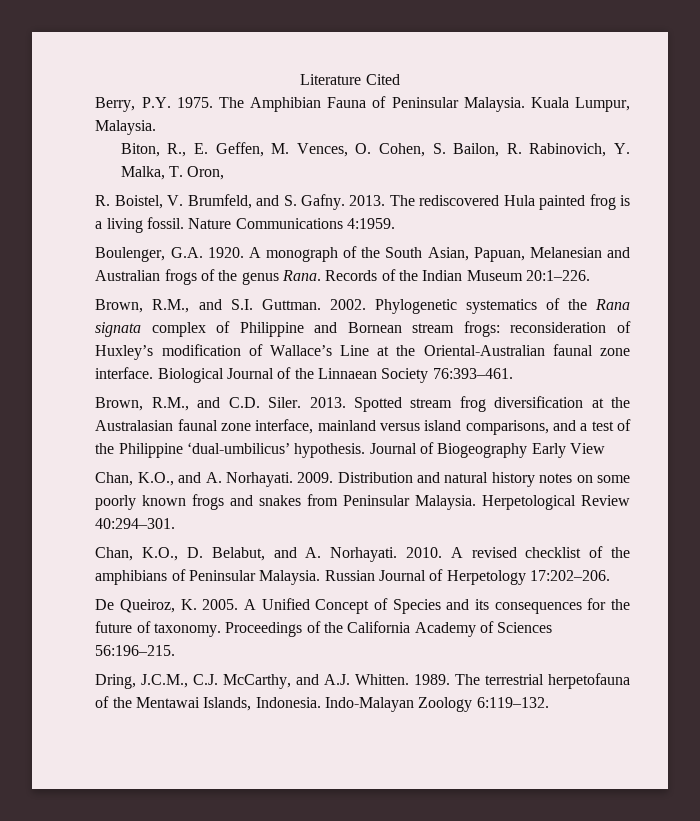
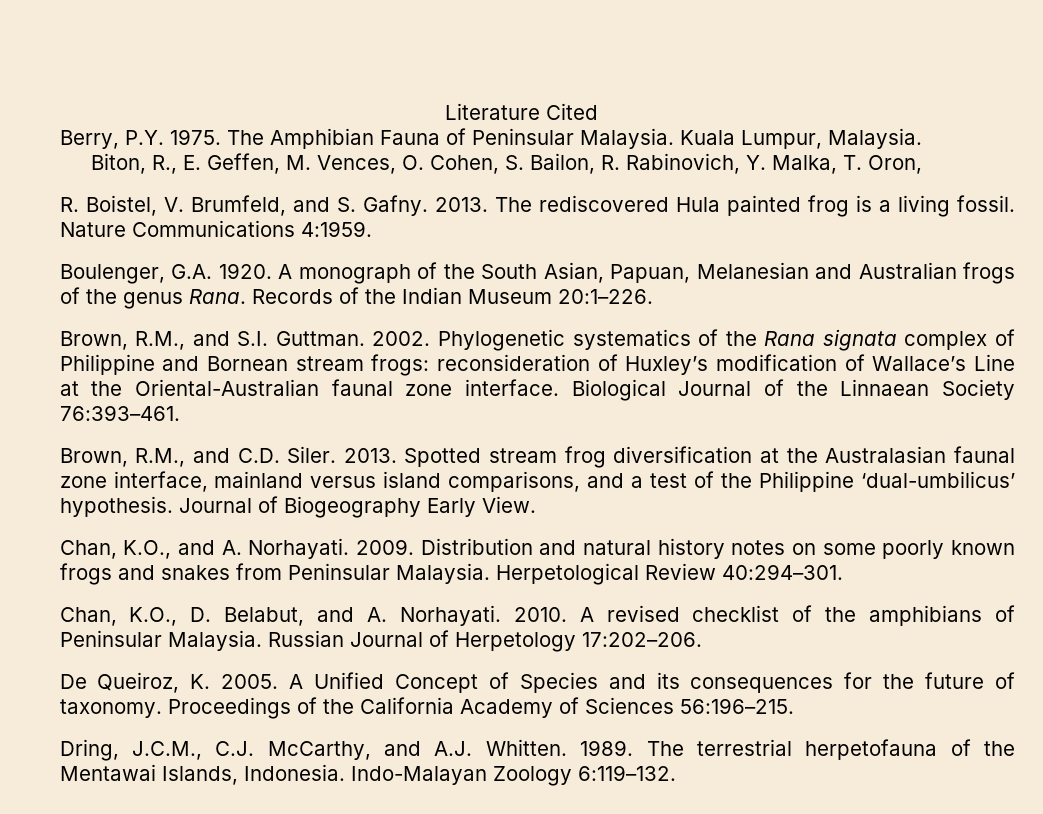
[569,443,605,454] View -> [481,496,536,513] View.

